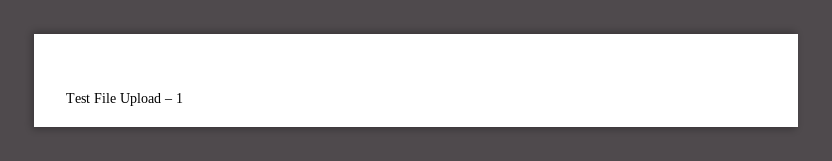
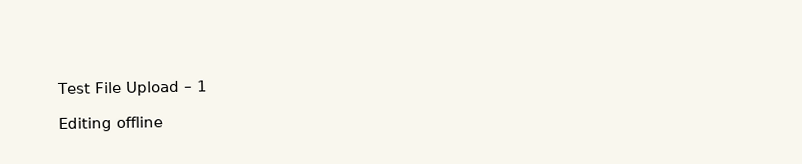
(183, 98) none -> [58,116,163,132] // Editing offline

